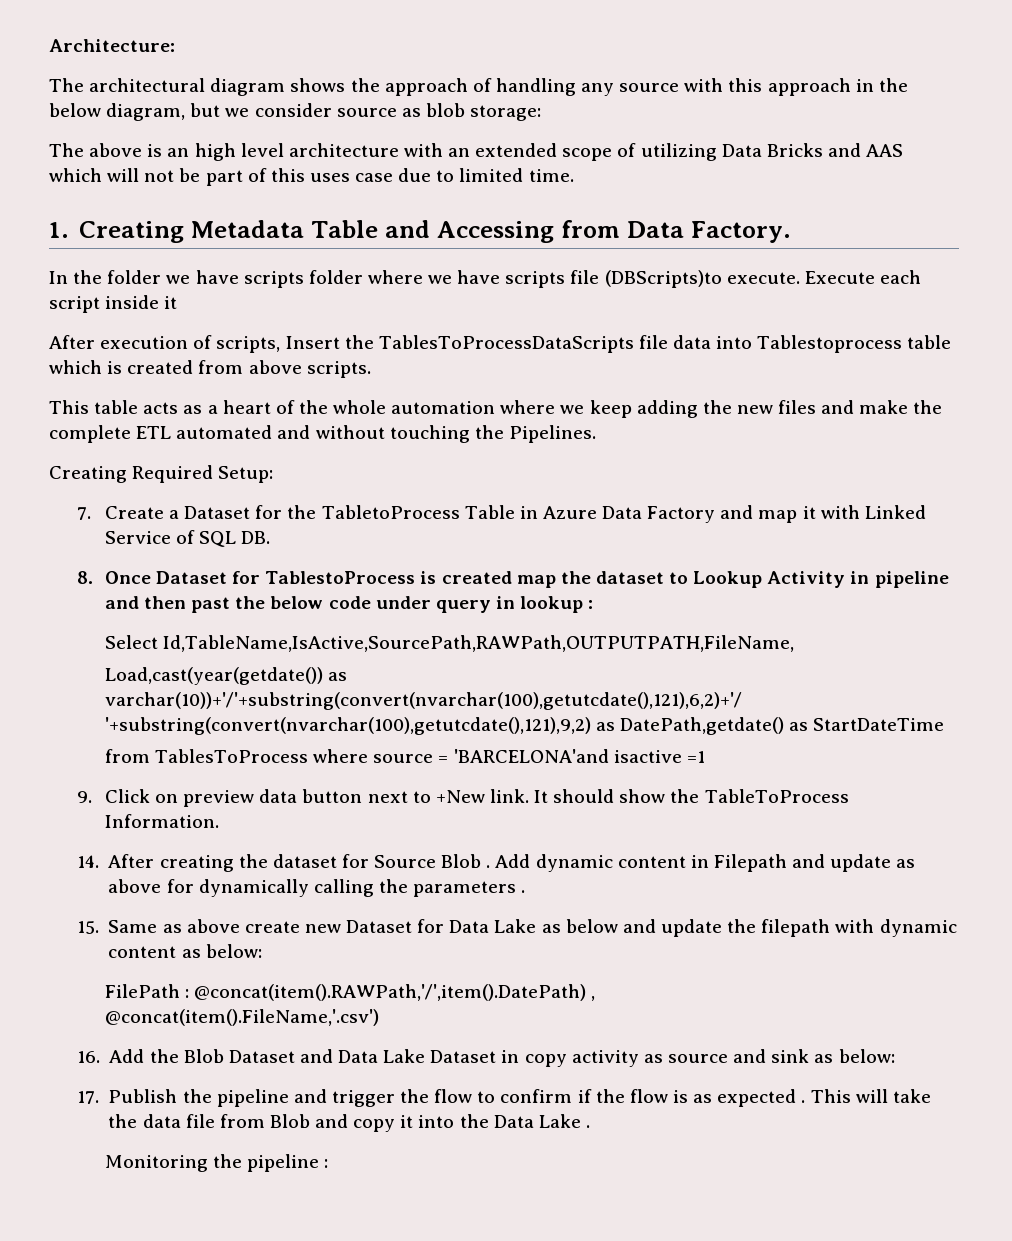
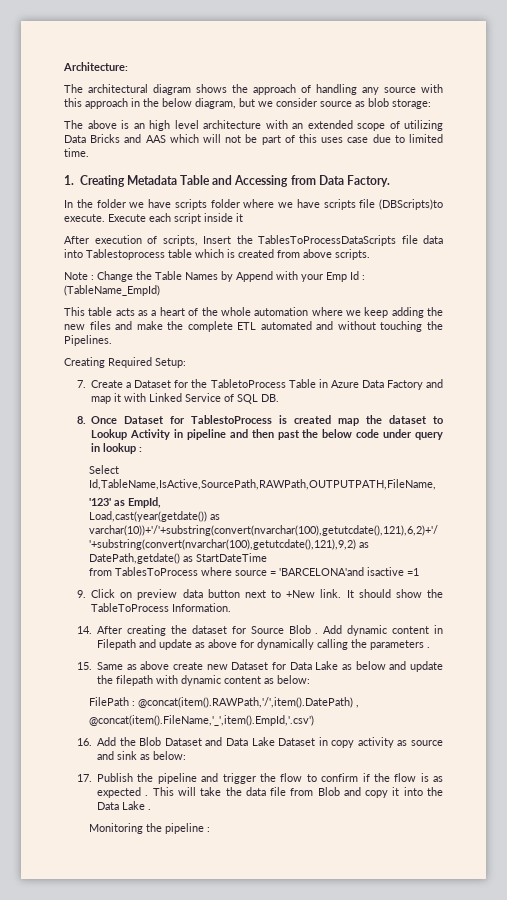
(371, 369) none -> [64,271,365,282] [64,285,160,296] // Note : Change the Table Names by Append with your Emp Id : (TableName_EmpId)
(795, 643) none -> [89,497,162,508] // '123' as EmpId,
[104,1009,379,1026] @concat(item().FileName,'.csv') -> [89,715,315,726] @concat(item().FileName,'_',item().EmpId,'.csv')

